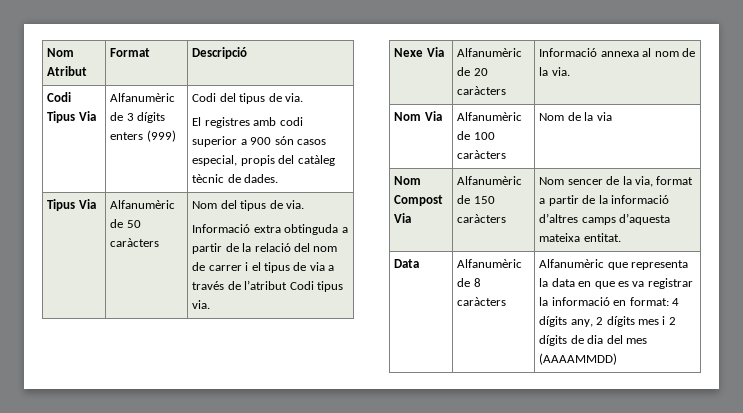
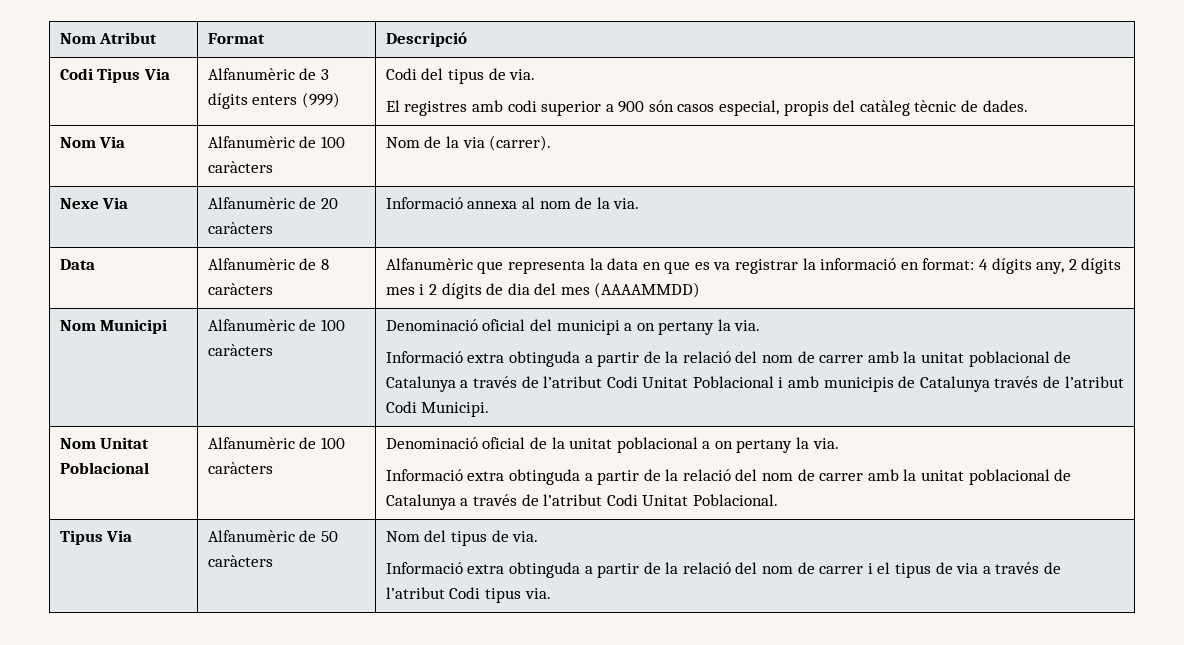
(279, 178) none -> [59,136,126,148] [207,136,345,148] [207,161,273,173] [385,135,552,151] [59,197,129,209] [207,197,338,209] [207,222,273,234] [385,197,640,209] [59,259,95,270] [207,258,329,270] [207,283,273,295] [385,258,1122,274] [385,282,701,299] [59,319,168,334] [207,319,345,331] [207,344,273,356] [385,319,761,335] [385,351,1072,367] [385,376,1124,392] [385,401,490,417] [59,437,150,449] [59,462,149,474] [207,437,345,449] [207,462,273,474] [385,437,839,453] [385,469,1072,485] [385,494,778,510] // Nom Via | Alfanumèric de 100 caràcters | Nom de la via (carrer). // Nexe Via | Alfanumèric de 20 caràcters | Informació annexa al nom de la via. // Data | Alfanumèric de 8 caràcters | Alfanumèric que representa la data en que es va registrar la informació en format: 4 dígits any, 2 dígits mes i 2 dígits de dia del mes (AAAAMMDD) // Nom Municipi | Alfanumèric de 100 caràcters | Denominació oficial del municipi a on pertany la via. // Informació extra obtinguda a partir de la relació del nom de carrer amb la unitat poblacional de Catalunya a través de l’atribut Codi Unitat Poblacional i amb municipis de Catalunya través de l’atribut Codi Municipi. // Nom Unitat Poblacional | Alfanumèric de 100 caràcters | Denominació oficial de la unitat poblacional a on pertany la via. // Informació extra obtinguda a partir de la relació del nom de carrer amb la unitat poblacional de Catalunya a través de l’atribut Codi Unitat Poblacional.
[394,47,444,57] [457,48,523,57] [457,67,488,76] [457,86,507,95] [539,48,695,57] [539,67,570,76] [394,111,442,121] [457,112,523,121] [457,131,495,140] [457,150,507,159] [539,112,612,121] [394,176,422,185] [394,195,444,206] [394,213,412,223] [457,176,523,185] [457,195,495,204] [457,214,507,223] [539,176,694,187] [539,195,669,206] [539,213,671,225] [539,233,621,242] [394,259,420,268] [457,259,523,268] [457,278,481,287] [457,297,507,306] [539,259,689,270] [539,278,693,289] [539,297,679,306] [539,316,676,327] [539,335,647,346] [539,353,618,365] // Nexe Via | Alfanumèric de 20 caràcters | Informació annexa al nom de la via. // Nom Via | Alfanumèric de 100 caràcters | Nom de la via // Nom Compost Via | Alfanumèric de 150 caràcters | Nom sencer de la via, format a partir de la informació d’altres camps d’aquesta mateixa entitat. // Data | Alfanumèric de 8 caràcters | Alfanumèric que representa la data en que es va registrar la informació en format: 4 dígits any, 2 dígits mes i 2 dígits de dia del mes (AAAAMMDD) -> (551, 593) none

